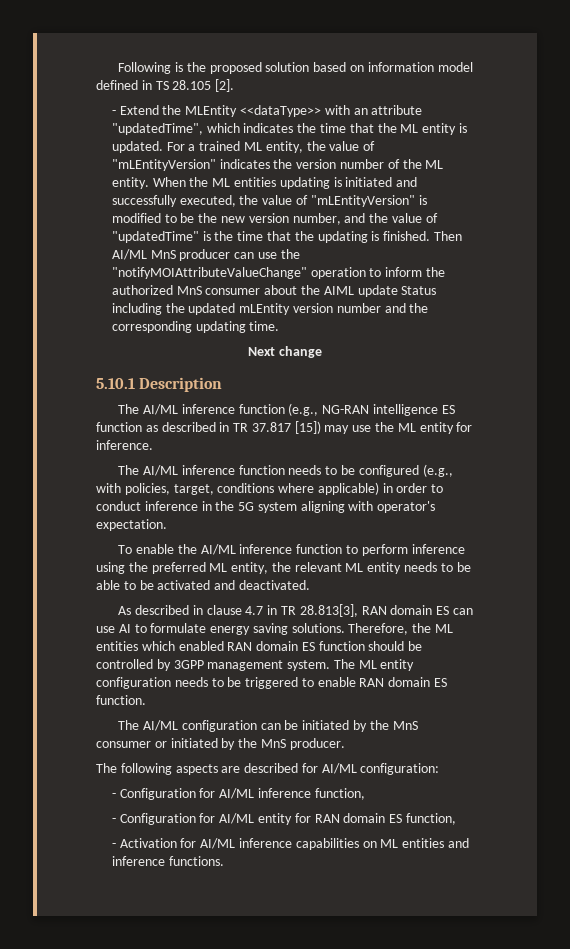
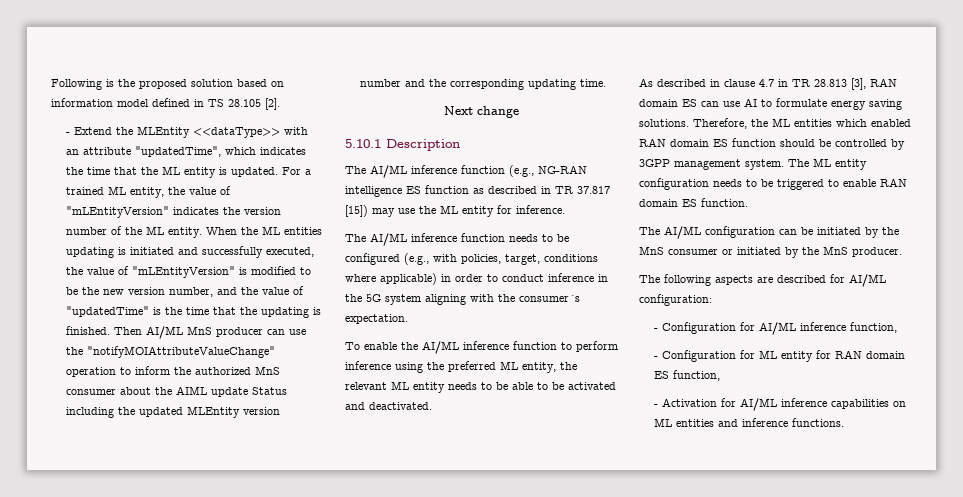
[239,303,291,315] mLEntity -> [186,406,240,418] MLEntity
[377,501,436,513] operator's -> [498,294,580,302] the consumer´s
[299,604,358,617] 28.813[3], -> [814,78,866,90] 28.813 [3],
[219,813,255,824] AI/ML -> [758,350,777,359] ML

